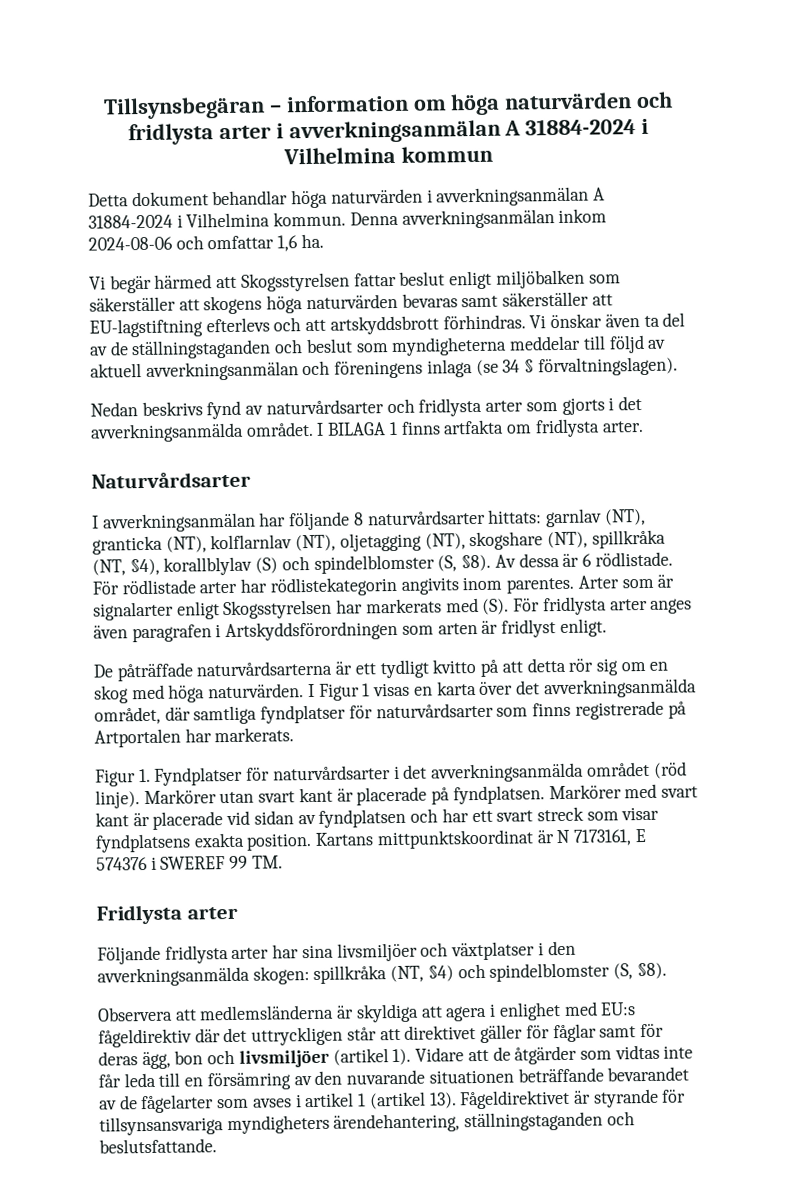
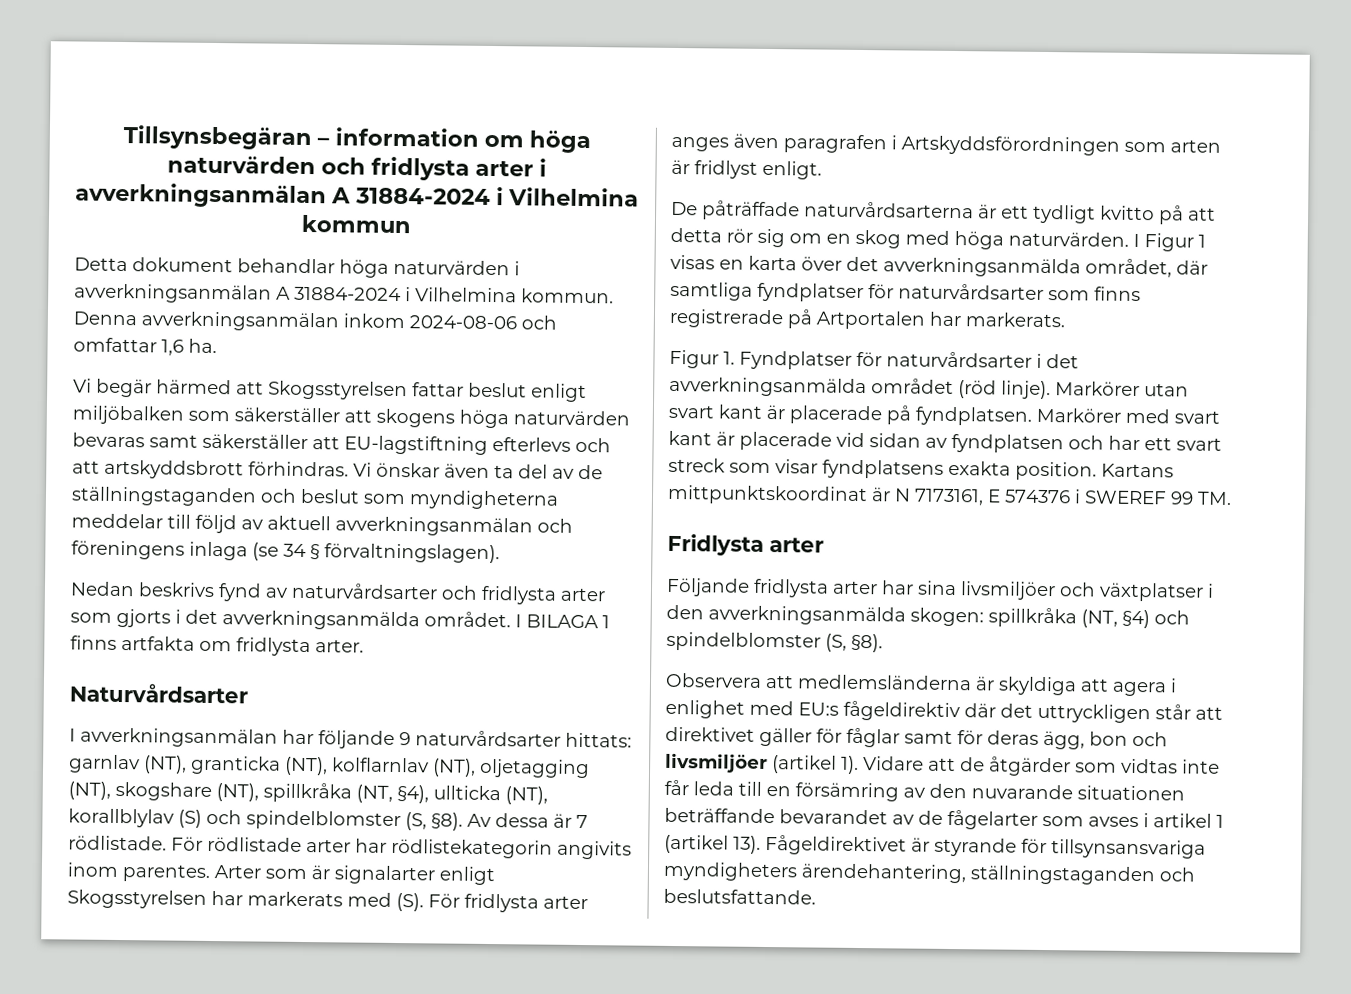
[352,512,364,526] 8 -> [399,732,411,746] 9
(160, 567) none -> [433,785,548,805] ullticka (NT),
[581,553,592,567] 6 -> [576,814,588,829] 7

